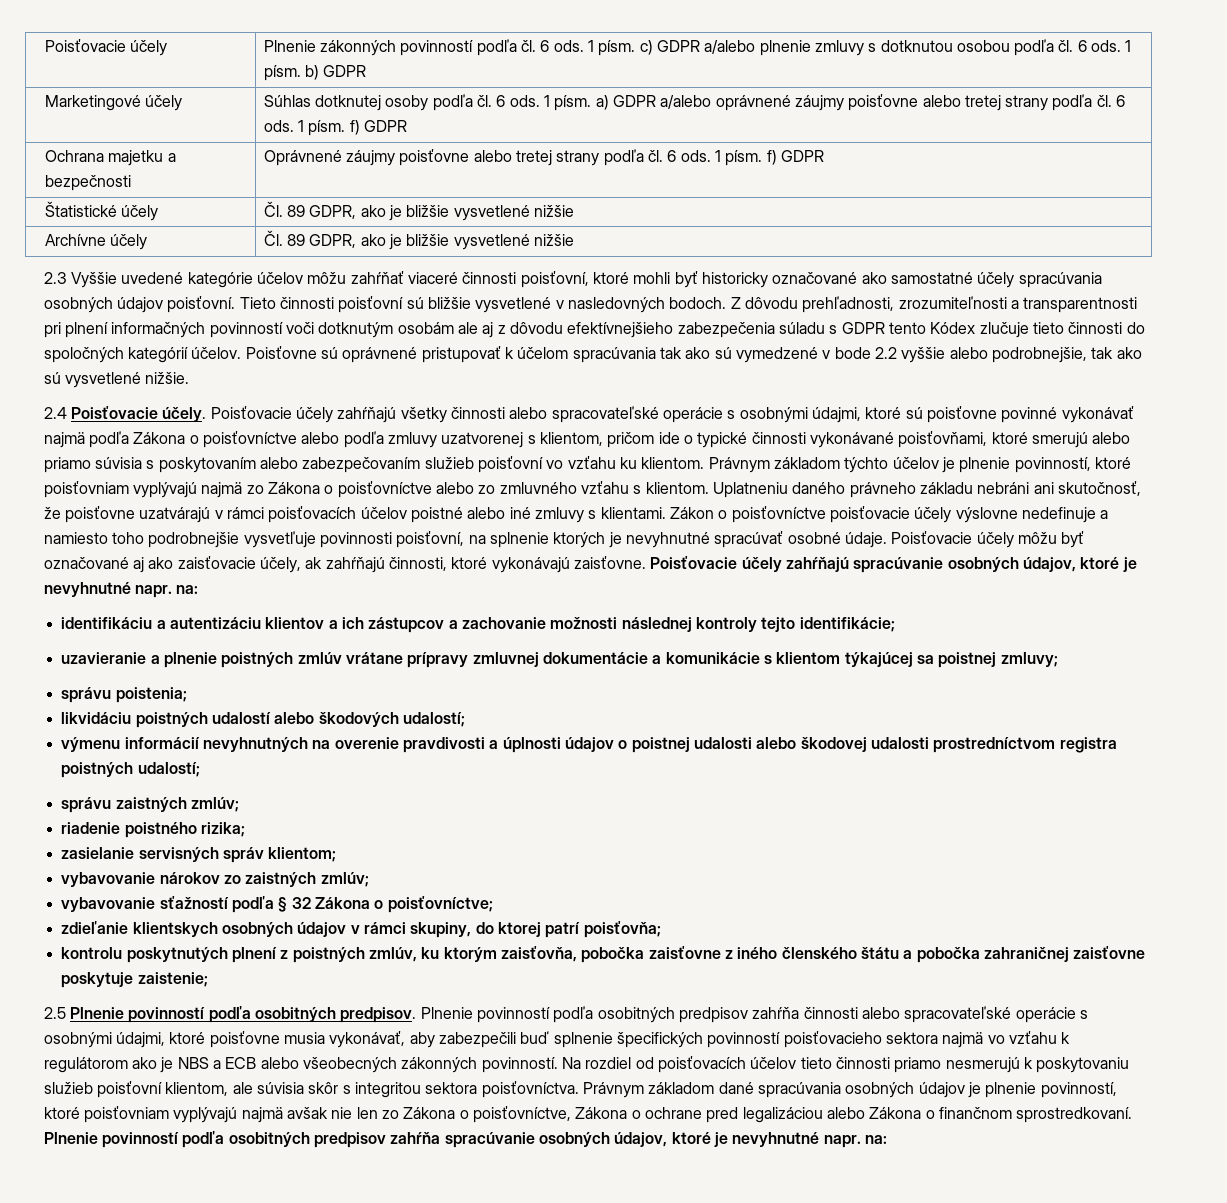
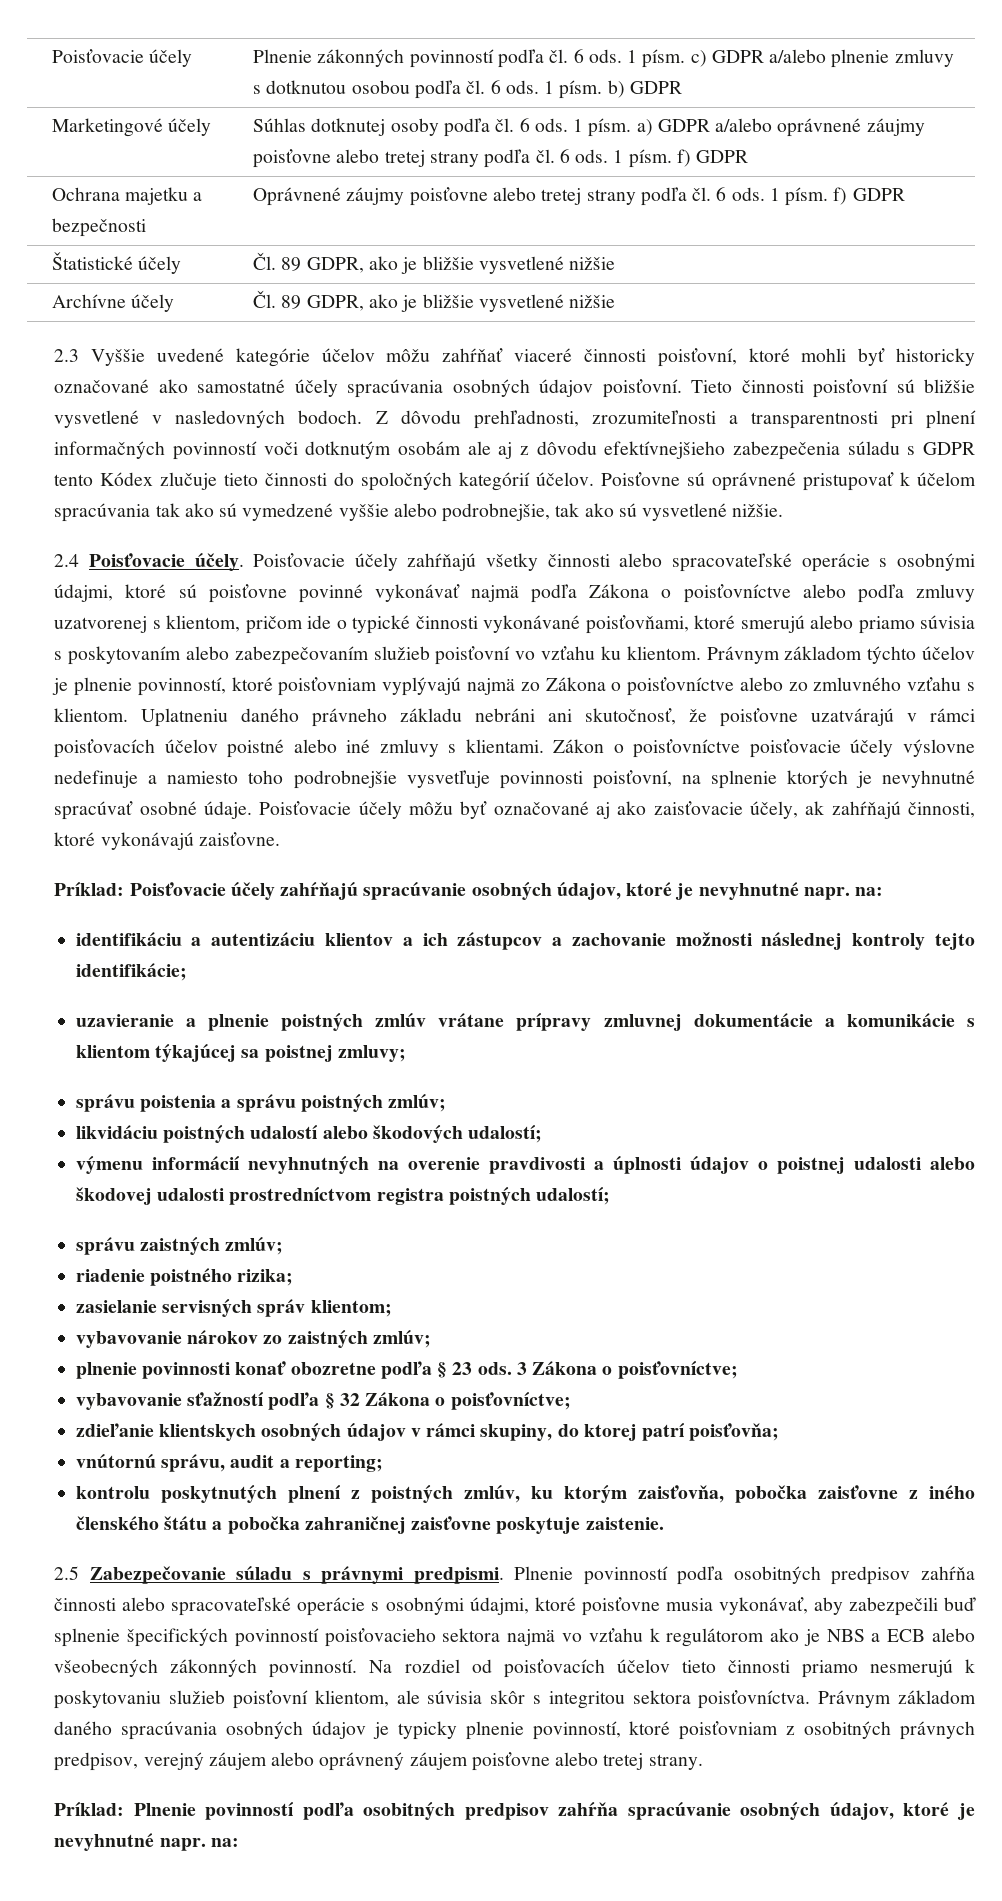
[822,347,897,359] v bode 2.2 -> (334, 512) none
(646, 562) none -> [54,882,125,896] // Príklad:
[115,687,187,703] poistenia; -> [139,1094,447,1112] poistenia a správu poistných zmlúv;
(369, 879) none -> [75,1361,738,1379] // plnenie povinnosti konať obozretne podľa § 23 ods. 3 Zákona o poisťovníctve;
(661, 929) none -> [75,1454,383,1472] // vnútornú správu, audit a reporting;
[137,972,208,987] zaistenie; -> [585,1517,664,1530] zaistenie.
[70,1006,417,1023] Plnenie povinností podľa osobitných predpisov. -> [89,1566,504,1584] Zabezpečovanie súladu s právnymi predpismi.
[718,1082,754,1094] dané -> [54,1721,113,1735] daného
[985,1082,1117,1098] [43,1106,1133,1123] plnenie povinností, ktoré poisťovniam vyplývajú najmä avšak nie len zo Zákona o poisťovníctve, Zákona o ochrane pred legalizáciou alebo Zákona o finančnom sprostredkovaní. -> [397,1721,975,1740] [54,1752,703,1771] [54,1802,125,1816] typicky plnenie povinností, ktoré poisťovniam z osobitných právnych predpisov, verejný záujem alebo oprávnený záujem poisťovne alebo tretej strany. // Príklad:

